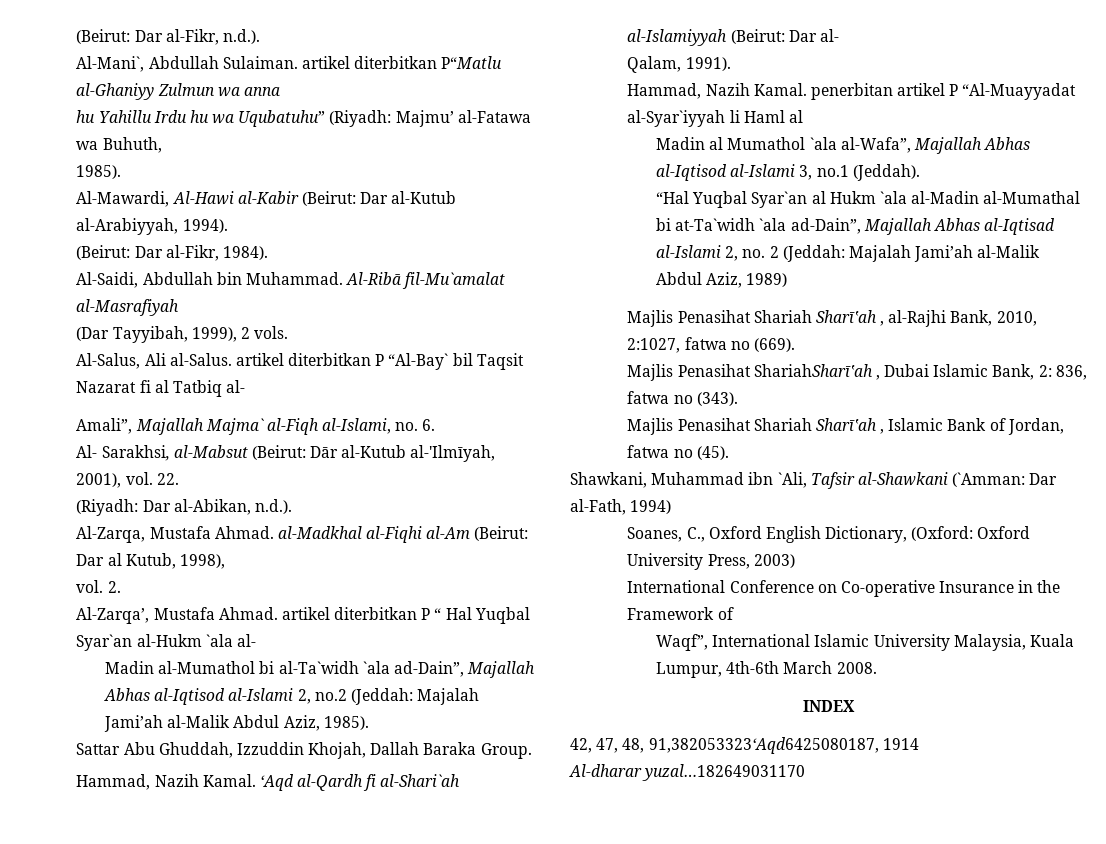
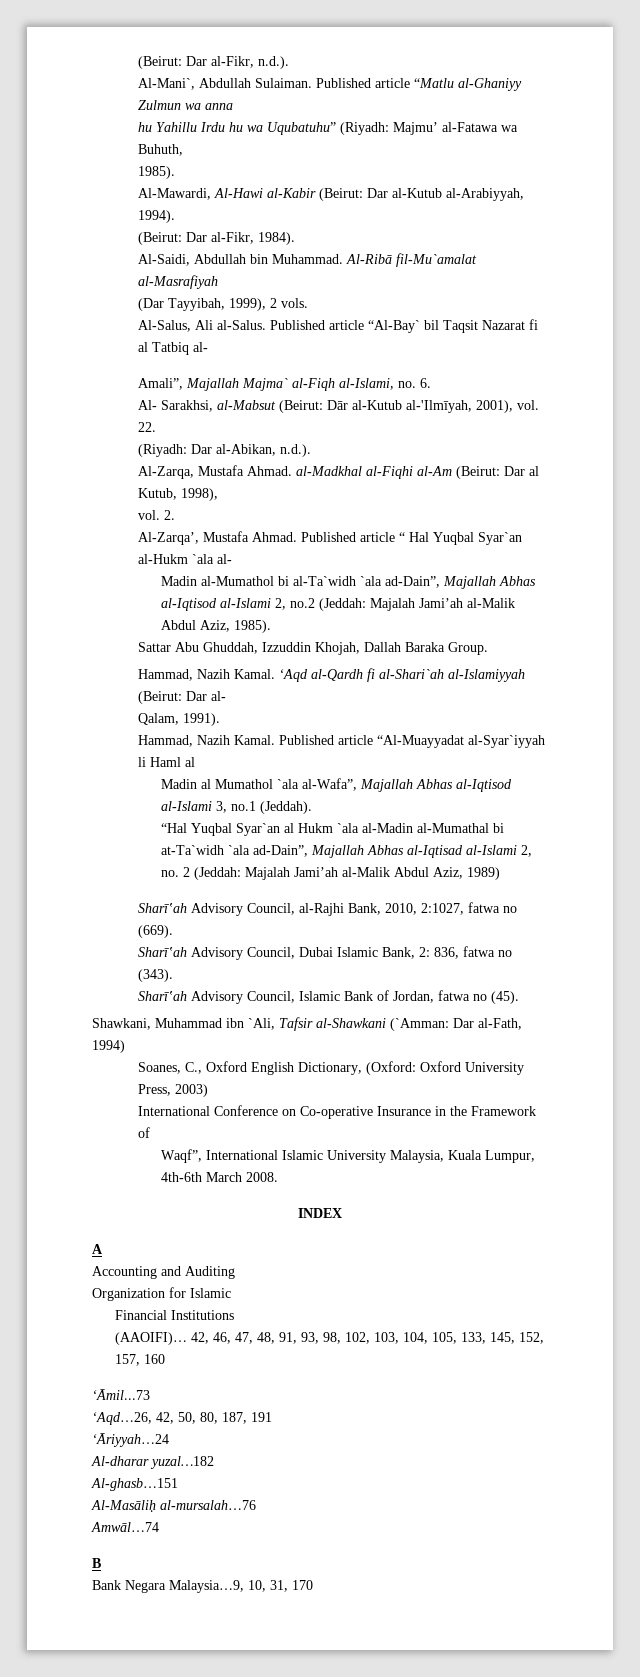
[301,56,503,69] artikel diterbitkan P“Matlu -> [315,78,454,88] Published article “Matlu
[235,353,385,366] artikel diterbitkan P -> [269,320,364,330] Published article
[281,607,431,620] artikel diterbitkan P -> [300,532,395,542] Published article
[810,83,959,100] penerbitan artikel P -> [278,735,373,745] Published article
[627,310,885,327] Majlis Penasihat Shariah Sharī‛ah , -> [137,903,295,916] Sharī‛ah Advisory Council,
[627,364,880,381] Majlis Penasihat ShariahSharī‛ah , -> [137,947,295,960] Sharī‛ah Advisory Council,
[627,418,885,435] Majlis Penasihat Shariah Sharī‛ah , -> [137,991,295,1004] Sharī‛ah Advisory Council,
[570,737,919,754] [569,764,806,781] 42, 47, 48, 91,382053323‘Aqd6425080187, 1914 // Al-dharar yuzal…182649031170 -> [92,1244,103,1254] [92,1266,235,1279] [92,1287,231,1301] [114,1310,234,1320] [114,1332,544,1345] [114,1354,165,1366] [92,1389,150,1400] [92,1412,272,1425] [92,1433,169,1447] [91,1456,214,1469] [91,1478,178,1491] [91,1500,256,1512] [91,1522,159,1532] [92,1558,101,1568] [92,1580,313,1593] A // Accounting and Auditing // Organization for Islamic // Financial Institutions // (AAOIFI)… 42, 46, 47, 48, 91, 93, 98, 102, 103, 104, 105, 133, 145, 152, 157, 160 // ‘Āmil...73 // ‘Aqd…26, 42, 50, 80, 187, 191 // ‘Āriyyah…24 // Al-dharar yuzal…182 // Al-ghasb…151 // Al-Masāliḥ al-mursalah…76 // Amwāl…74 // B // Bank Negara Malaysia…9, 10, 31, 170

